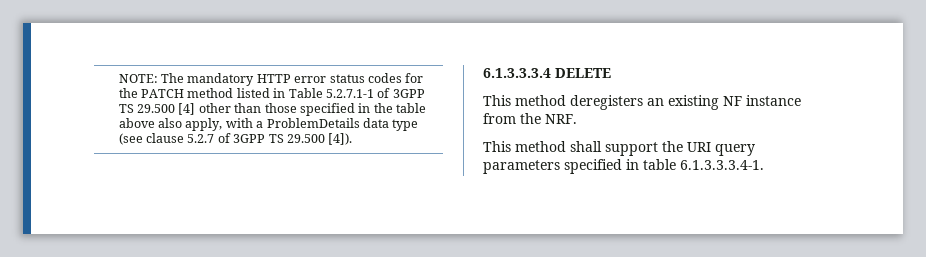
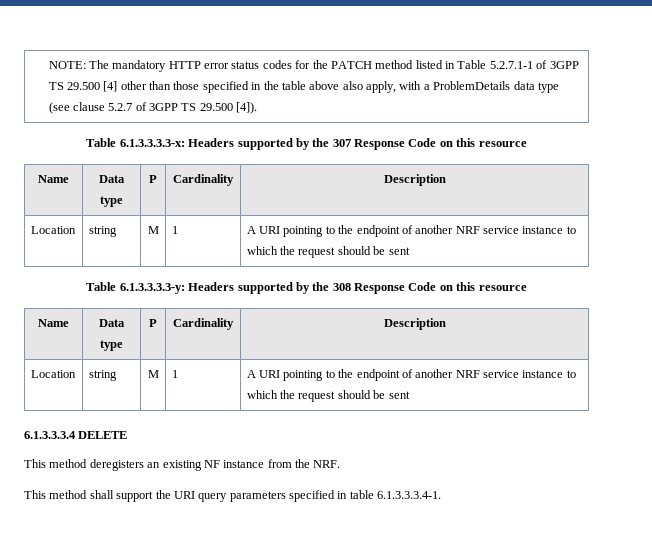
(353, 139) none -> [86,138,527,150] [38,175,69,183] [99,175,125,183] [100,196,123,207] [149,175,157,183] [173,174,234,186] [383,174,446,186] [30,226,76,234] [88,226,117,237] [147,226,159,234] [171,226,178,234] [246,225,576,237] [246,246,410,258] [86,282,527,294] [38,319,69,327] [99,319,125,327] [100,340,123,351] [149,319,157,327] [173,318,234,330] [383,318,446,330] [30,370,76,378] [88,370,117,381] [147,370,159,378] [171,370,178,378] [246,369,576,381] [246,390,410,402] // Table 6.1.3.3.3.3-x: Headers supported by the 307 Response Code on this resource // Name | Data type | P | Cardinality | Description // Location | string | M | 1 | A URI pointing to the endpoint of another NRF service instance to which the request should be sent // Table 6.1.3.3.3.3-y: Headers supported by the 308 Response Code on this resource // Name | Data type | P | Cardinality | Description // Location | string | M | 1 | A URI pointing to the endpoint of another NRF service instance to which the request should be sent

